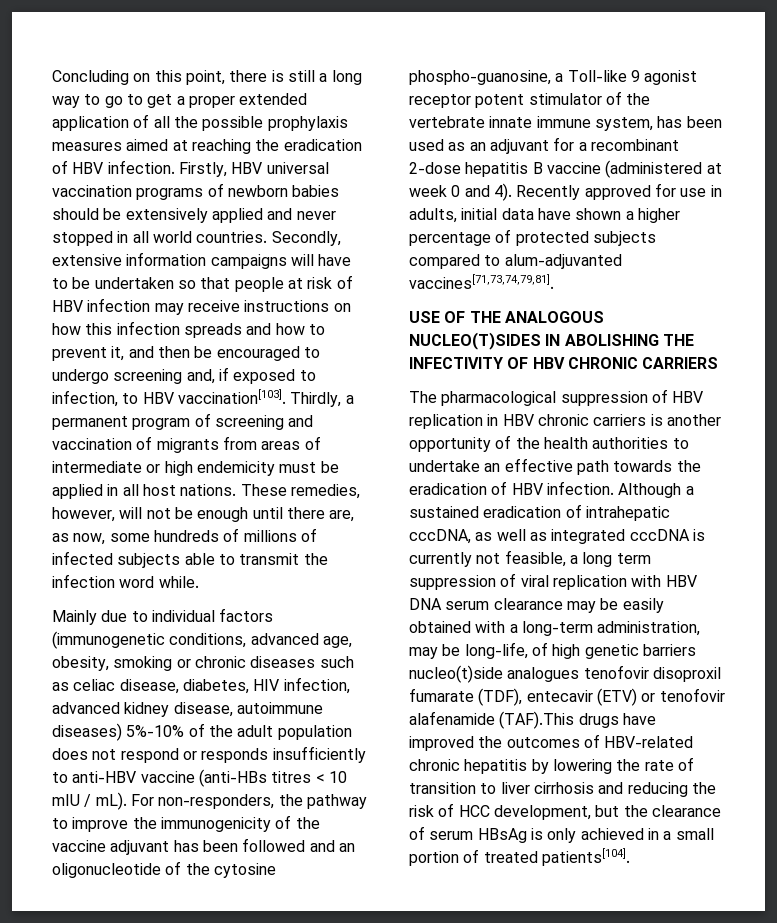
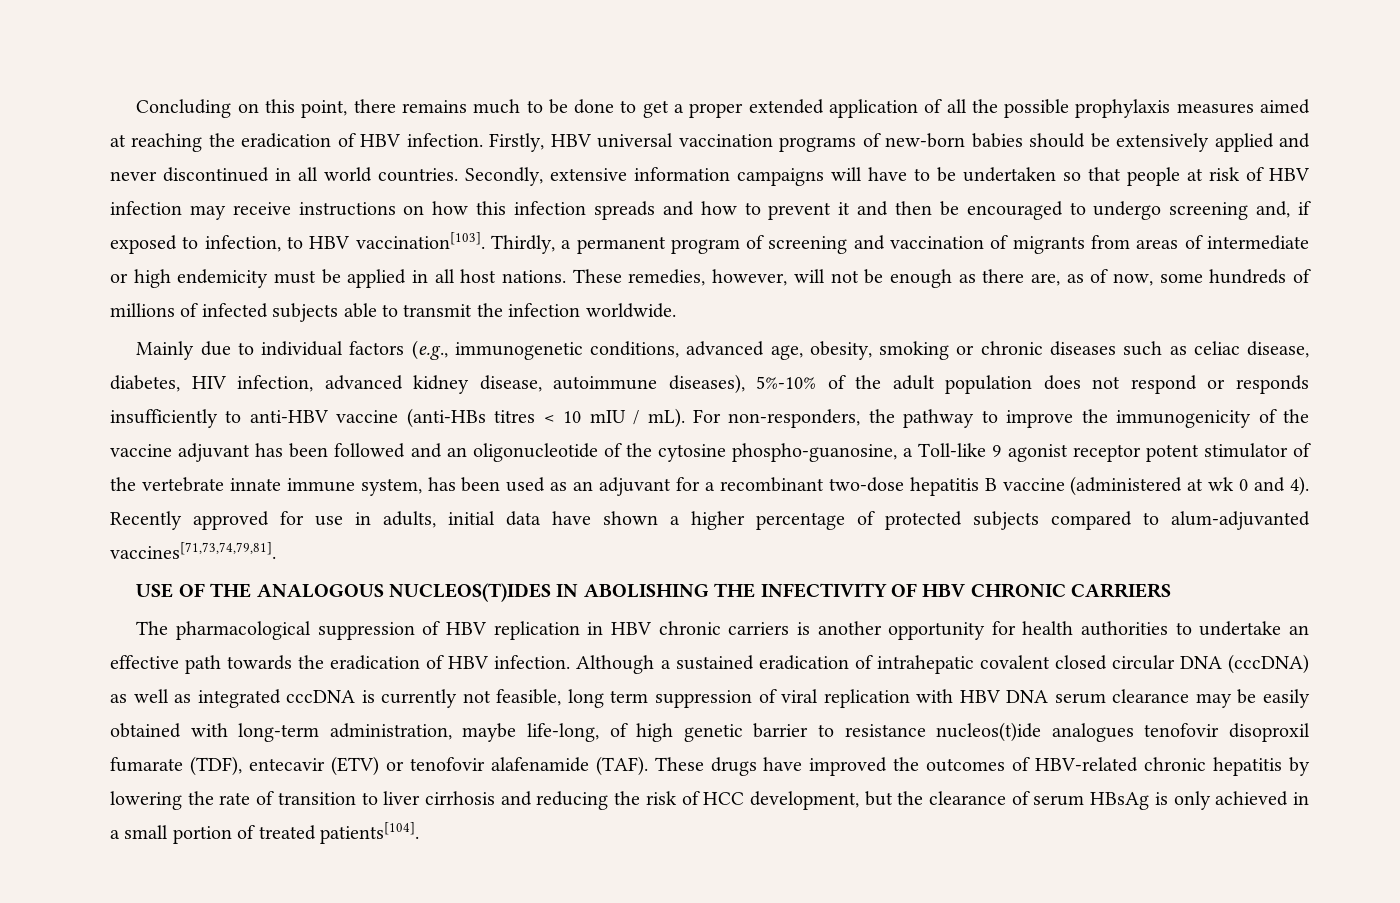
[271,70,362,85] [52,94,123,108] is still a long way to go -> [401,99,615,114] remains much to be done
[227,185,288,197] newborn -> [885,133,966,148] new-born
[52,231,113,246] stopped -> [163,167,269,182] discontinued
[111,346,125,361] it, -> [838,202,851,215] it
[252,507,283,519] until -> [958,274,976,283] as
(69, 537) none -> [1090,269,1109,283] of
[119,576,199,588] word while. -> [585,303,676,318] worldwide.
[52,631,165,649] (immunogenetic -> [411,340,583,360] (e.g., immunogenetic
[52,723,122,741] diseases) -> [668,374,745,394] diseases),
[409,162,461,174] 2-dose -> [828,477,904,492] two-dose
[409,185,447,197] week -> [1208,477,1235,491] wk
[409,332,541,350] NUCLEO(T)SIDES -> [389,583,552,602] NUCLEOS(T)IDES
[495,435,540,449] of the -> [991,621,1016,635] for
[409,529,471,544] cccDNA, -> [979,654,1309,674] covalent closed circular DNA (cccDNA)
[569,555,578,564] a -> (562, 697) none
[509,624,518,633] a -> (228, 730) none
[409,642,696,659] [409,665,503,683] may be long-life, of high genetic barriers nucleo(t)side -> [462,722,1042,742] maybe life-long, of high genetic barrier to resistance nucleos(t)ide
[499,711,575,729] (TAF).This -> [595,756,704,776] (TAF). These

